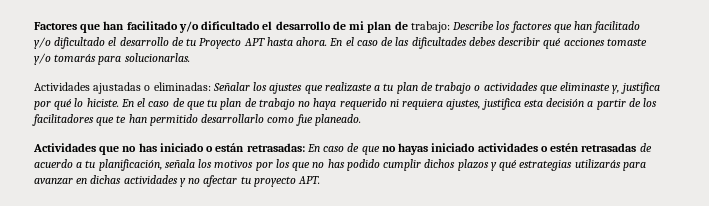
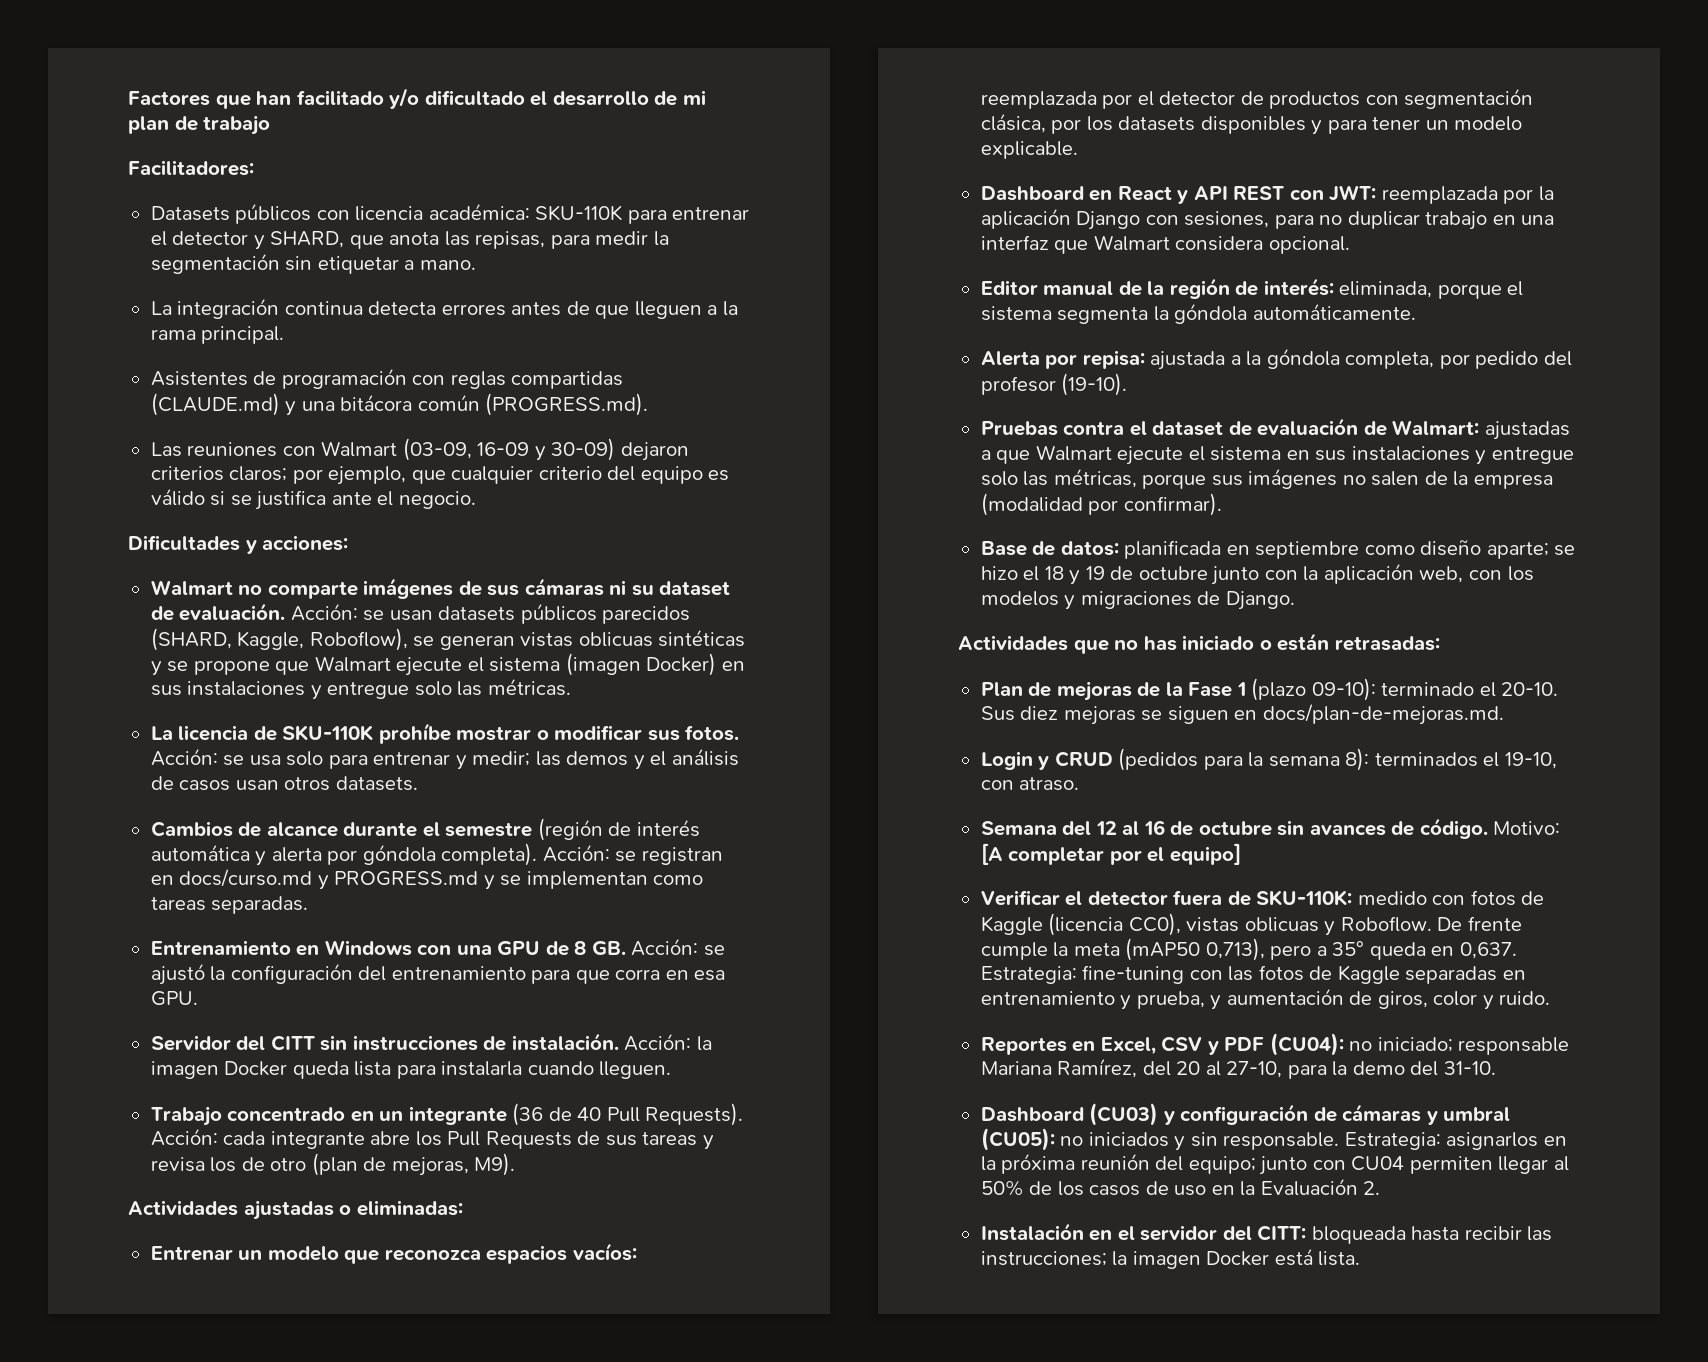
[410,21,641,33] [34,37,647,49] [34,53,190,65] [34,82,660,94] [34,98,658,110] [32,114,361,126] trabajo: Describe los factores que han facilitado y/o dificultado el desarrollo de tu Proyecto APT hasta ahora. En el caso de las dificultades debes describir qué acciones tomaste y/o tomarás para solucionarlas. // Actividades ajustadas o eliminadas: Señalar los ajustes que realizaste a tu plan de trabajo o actividades que eliminaste y, justifica por qué lo hiciste. En el caso de que tu plan de trabajo no haya requerido ni requiera ajustes, justifica esta decisión a partir de los facilitadores que te han permitido desarrollarlo como fue planeado. -> [203,115,271,135] [128,160,254,176] [150,203,750,224] [150,231,669,250] [150,253,476,274] [150,298,738,319] [150,326,285,344] [150,368,624,389] [150,393,649,416] [150,438,689,461] [150,466,730,485] [150,488,476,510] [128,535,349,554] [150,578,731,599] [150,603,691,624] [150,628,746,651] [150,653,745,676] [150,678,571,700] [150,723,740,744] [150,748,739,770] [150,776,418,791] [150,818,700,841] [150,843,723,866] [150,869,704,890] [150,896,309,914] [150,938,725,956] [150,963,726,985] [150,991,198,1006] [150,1033,712,1051] [150,1061,672,1079] [150,1103,744,1126] [150,1128,714,1150] [150,1153,516,1176] [128,1200,463,1220] [150,1243,637,1264] [980,88,1534,109] [980,113,1523,135] [980,141,1078,159] [980,185,1554,204] [980,208,1555,230] [980,235,1350,254] [980,278,1524,299] [980,303,1416,324] [980,348,1572,370] [980,373,1128,396] [980,418,1570,440] [980,445,1574,465] [980,468,1553,489] [980,493,1222,516] [980,540,1576,559] [980,563,1534,585] [980,591,1295,610] trabajo // Facilitadores: // Datasets públicos con licencia académica: SKU-110K para entrenar el detector y SHARD, que anota las repisas, para medir la segmentación sin etiquetar a mano. // La integración continua detecta errores antes de que lleguen a la rama principal. // Asistentes de programación con reglas compartidas (CLAUDE.md) y una bitácora común (PROGRESS.md). // Las reuniones con Walmart (03-09, 16-09 y 30-09) dejaron criterios claros; por ejemplo, que cualquier criterio del equipo es válido si se justifica ante el negocio. // Dificultades y acciones: // Walmart no comparte imágenes de sus cámaras ni su dataset de evaluación. Acción: se usan datasets públicos parecidos (SHARD, Kaggle, Roboflow), se generan vistas oblicuas sintéticas y se propone que Walmart ejecute el sistema (imagen Docker) en sus instalaciones y entregue solo las métricas. // La licencia de SKU-110K prohíbe mostrar o modificar sus fotos. Acción: se usa solo para entrenar y medir; las demos y el análisis de casos usan otros datasets. // Cambios de alcance durante el semestre (región de interés automática y alerta por góndola completa). Acción: se registran en docs/curso.md y PROGRESS.md y se implementan como tareas separadas. // Entrenamiento en Windows con una GPU de 8 GB. Acción: se ajustó la configuración del entrenamiento para que corra en esa GPU. // Servidor del CITT sin instrucciones de instalación. Acción: la imagen Docker queda lista para instalarla cuando lleguen. // Trabajo concentrado en un integrante (36 de 40 Pull Requests). Acción: cada integrante abre los Pull Requests de sus tareas y revisa los de otro (plan de mejoras, M9). // Actividades ajustadas o eliminadas: // Entrenar un modelo que reconozca espacios vacíos: reemplazada por el detector de productos con segmentación clásica, por los datasets disponibles y para tener un modelo explicable. // Dashboard en React y API REST con JWT: reemplazada por la aplicación Django con sesiones, para no duplicar trabajo en una interfaz que Walmart considera opcional. // Editor manual de la región de interés: eliminada, porque el sistema segmenta la góndola automáticamente. // Alerta por repisa: ajustada a la góndola completa, por pedido del profesor (19-10). // Pruebas contra el dataset de evaluación de Walmart: ajustadas a que Walmart ejecute el sistema en sus instalaciones y entregue solo las métricas, porque sus imágenes no salen de la empresa (modalidad por confirmar). // Base de datos: planificada en septiembre como diseño aparte; se hizo el 18 y 19 de octubre junto con la aplicación web, con los modelos y migraciones de Django.
[306,143,652,155] [34,159,646,171] [34,175,321,187] En caso de que no hayas iniciado actividades o estén retrasadas de acuerdo a tu planificación, señala los motivos por los que no has podido cumplir dichos plazos y qué estrategias utilizarás para avanzar en dichas actividades y no afectar tu proyecto APT. -> [980,678,1559,701] [980,704,1504,725] [980,748,1557,771] [980,777,1080,791] [980,818,1561,839] [980,843,1241,865] [980,890,1545,906] [980,913,1522,936] [980,938,1517,961] [980,965,1526,984] [980,988,1551,1010] [980,1033,1570,1056] [980,1058,1496,1079] [980,1103,1511,1126] [980,1128,1567,1151] [980,1153,1569,1175] [980,1178,1381,1196] [980,1223,1553,1244] [980,1248,1361,1269] // Plan de mejoras de la Fase 1 (plazo 09-10): terminado el 20-10. Sus diez mejoras se siguen en docs/plan-de-mejoras.md. // Login y CRUD (pedidos para la semana 8): terminados el 19-10, con atraso. // Semana del 12 al 16 de octubre sin avances de código. Motivo: [A completar por el equipo] // Verificar el detector fuera de SKU-110K: medido con fotos de Kaggle (licencia CC0), vistas oblicuas y Roboflow. De frente cumple la meta (mAP50 0,713), pero a 35° queda en 0,637. Estrategia: fine-tuning con las fotos de Kaggle separadas en entrenamiento y prueba, y aumentación de giros, color y ruido. // Reportes en Excel, CSV y PDF (CU04): no iniciado; responsable Mariana Ramírez, del 20 al 27-10, para la demo del 31-10. // Dashboard (CU03) y configuración de cámaras y umbral (CU05): no iniciados y sin responsable. Estrategia: asignarlos en la próxima reunión del equipo; junto con CU04 permiten llegar al 50% de los casos de uso en la Evaluación 2. // Instalación en el servidor del CITT: bloqueada hasta recibir las instrucciones; la imagen Docker está lista.

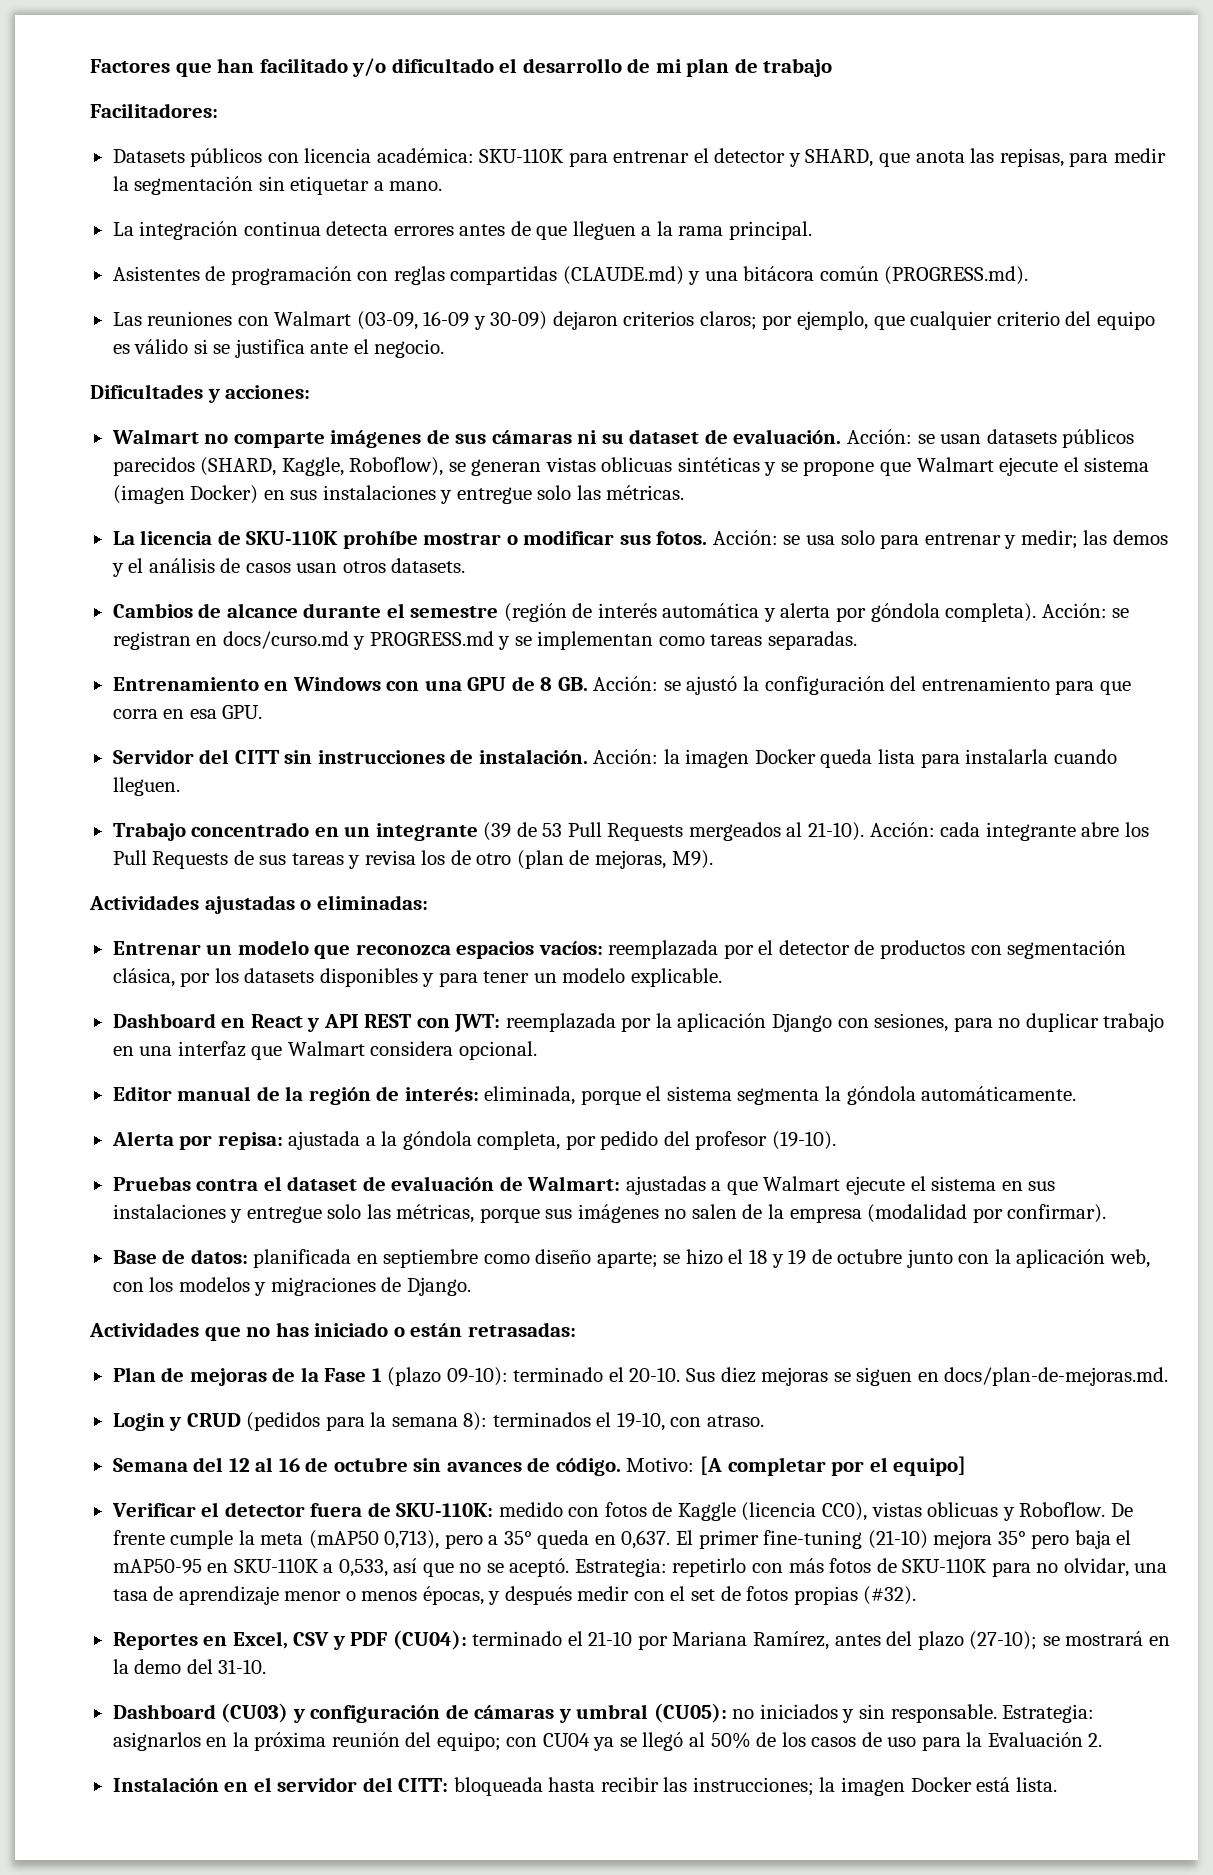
[512,1103,744,1126] (36 de 40 Pull Requests). -> [483,822,864,841] (39 de 53 Pull Requests mergeados al 21-10).
[980,965,1526,984] [980,988,1551,1010] Estrategia: fine-tuning con las fotos de Kaggle separadas en entrenamiento y prueba, y aumentación de giros, color y ruido. -> [675,1530,1132,1549] [112,1558,1168,1577] [112,1586,917,1605] El primer fine-tuning (21-10) mejora 35° pero baja el mAP50-95 en SKU-110K a 0,533, así que no se aceptó. Estrategia: repetirlo con más fotos de SKU-110K para no olvidar, una tasa de aprendizaje menor o menos épocas, y después medir con el set de fotos propias (#32).
[1349,1037,1570,1055] [980,1058,1327,1079] no iniciado; responsable Mariana Ramírez, del 20 al 27-10, para -> [472,1631,1170,1650] terminado el 21-10 por Mariana Ramírez, antes del plazo (27-10); se mostrará en
[1259,1156,1308,1175] junto -> (501, 1741) none
[1409,1156,1549,1174] permiten llegar -> [593,1732,684,1751] ya se llegó
[1211,1185,1235,1195] en -> [921,1736,961,1751] para

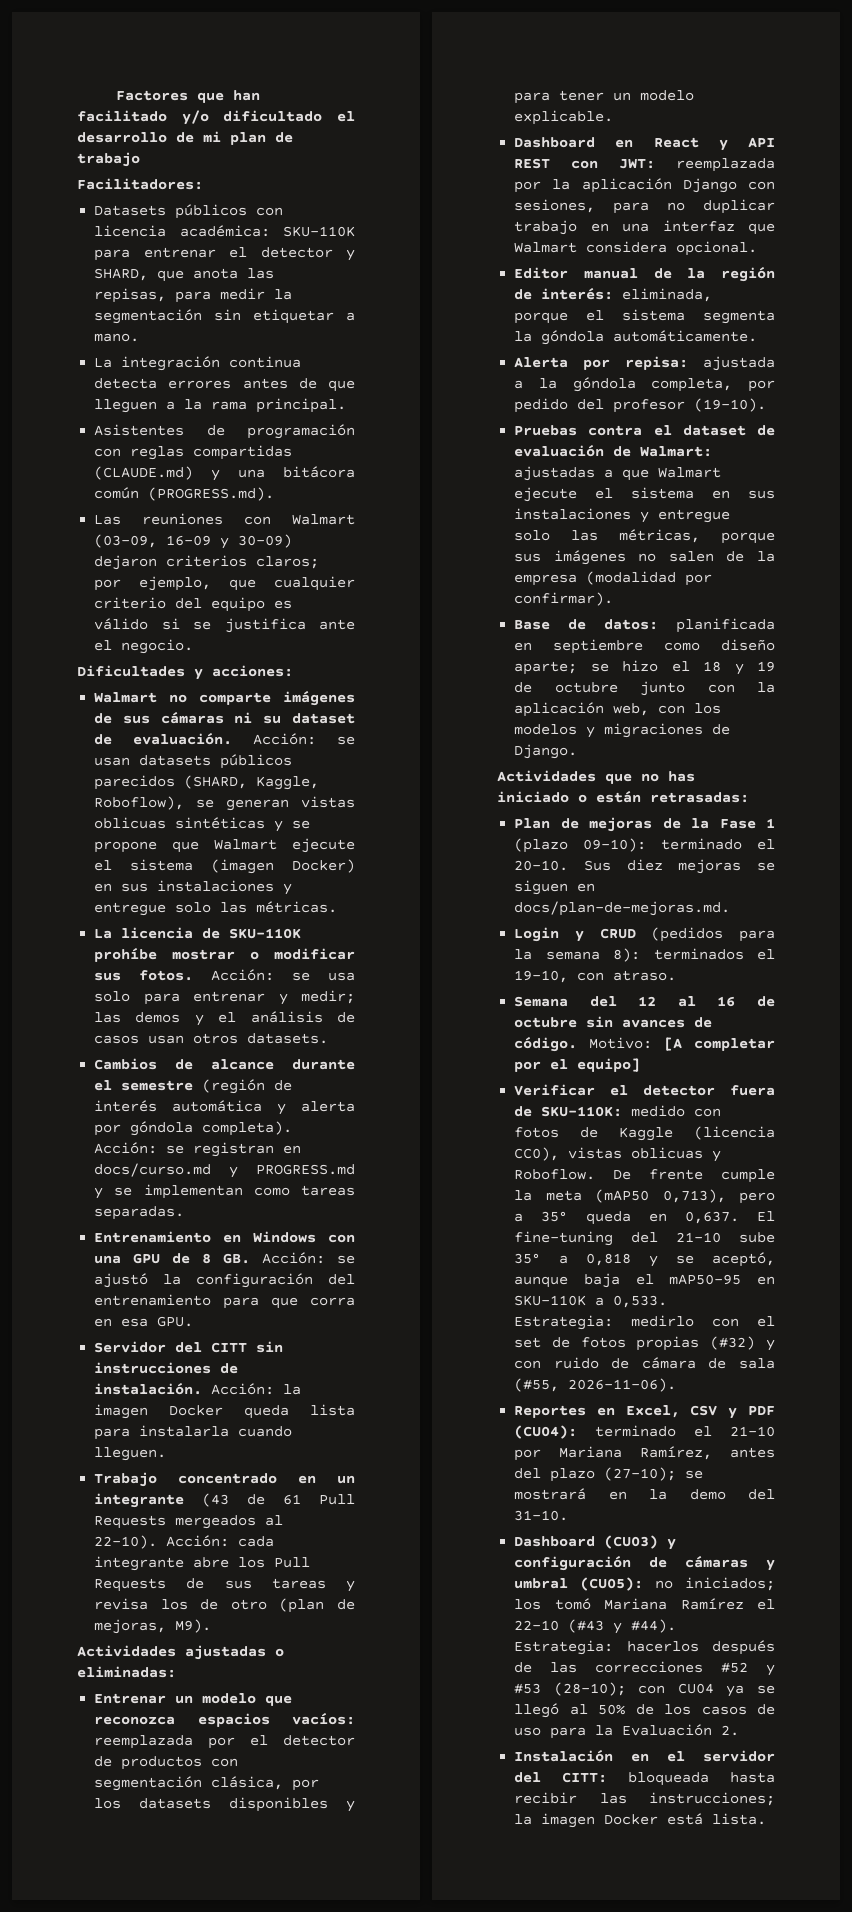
[483,822,563,841] (39 de 53 -> [202,1493,302,1507] (43 de 61
[807,822,864,841] 21-10). -> [94,1535,158,1549] 22-10).
[698,1530,1070,1549] primer fine-tuning (21-10) mejora 35° pero -> [514,1231,775,1246] [514,1252,775,1267] [514,1276,569,1288] fine-tuning del 21-10 sube 35° a 0,818 y se aceptó, aunque
[338,1558,1168,1577] [112,1586,630,1605] 0,533, así que no se aceptó. Estrategia: repetirlo con más fotos de SKU-110K para no olvidar, una tasa de aprendizaje menor o menos épocas, y después medir -> [613,1295,668,1308] [514,1315,695,1330] 0,533. Estrategia: medirlo
[863,1586,917,1605] (#32). -> [710,1336,775,1351] [514,1357,775,1369] [514,1378,677,1392] (#32) y con ruido de cámara de sala (#55, 2026-11-06).
[759,1704,1095,1723] [112,1732,501,1751] iniciados y sin responsable. Estrategia: asignarlos en la próxima reunión del equipo; -> [685,1577,775,1591] [514,1598,775,1610] [514,1619,677,1634] [514,1640,775,1655] [514,1661,775,1676] [514,1682,626,1696] iniciados; los tomó Mariana Ramírez el 22-10 (#43 y #44). Estrategia: hacerlos después de las correcciones #52 y #53 (28-10);

